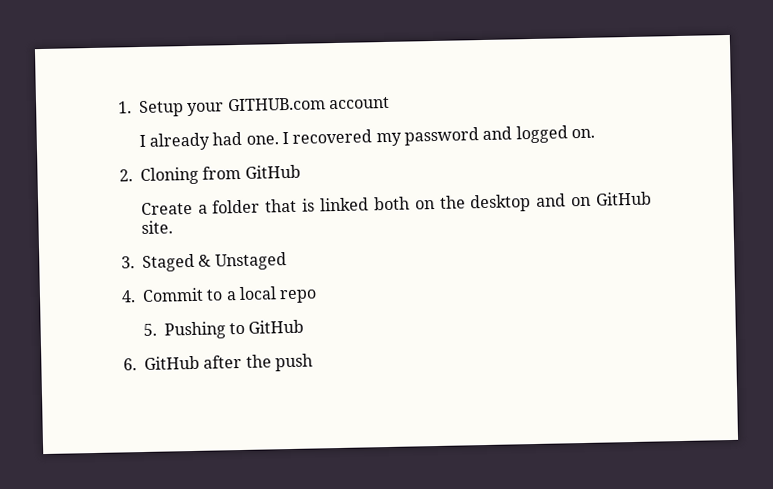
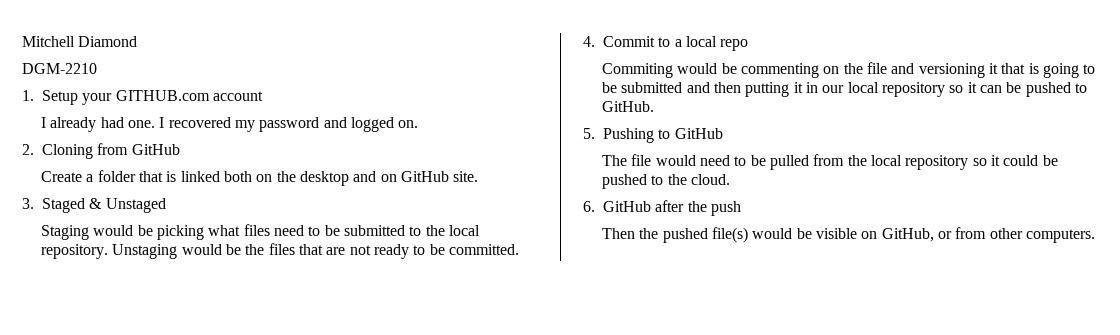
(118, 107) none -> [22,36,138,47] [22,63,97,74] Mitchell Diamond // DGM-2210 //
(287, 261) none -> [41,224,480,240] [41,243,519,259] // Staging would be picking what files need to be submitted to the local repository. Unstaging would be the files that are not ready to be committed.
[142,319,305,340] 5. Pushing to GitHub -> [602,62,1096,78] [602,82,1087,97] [602,101,655,112] [583,128,723,143] [602,154,1058,170] [602,174,731,189] Commiting would be commenting on the file and versioning it that is going to be submitted and then putting it in our local repository so it can be pushed to GitHub. // 5. Pushing to GitHub // The file would need to be pulled from the local repository so it could be pushed to the cloud.
(313, 362) none -> [602,227,1095,243] // Then the pushed file(s) would be visible on GitHub, or from other computers.

